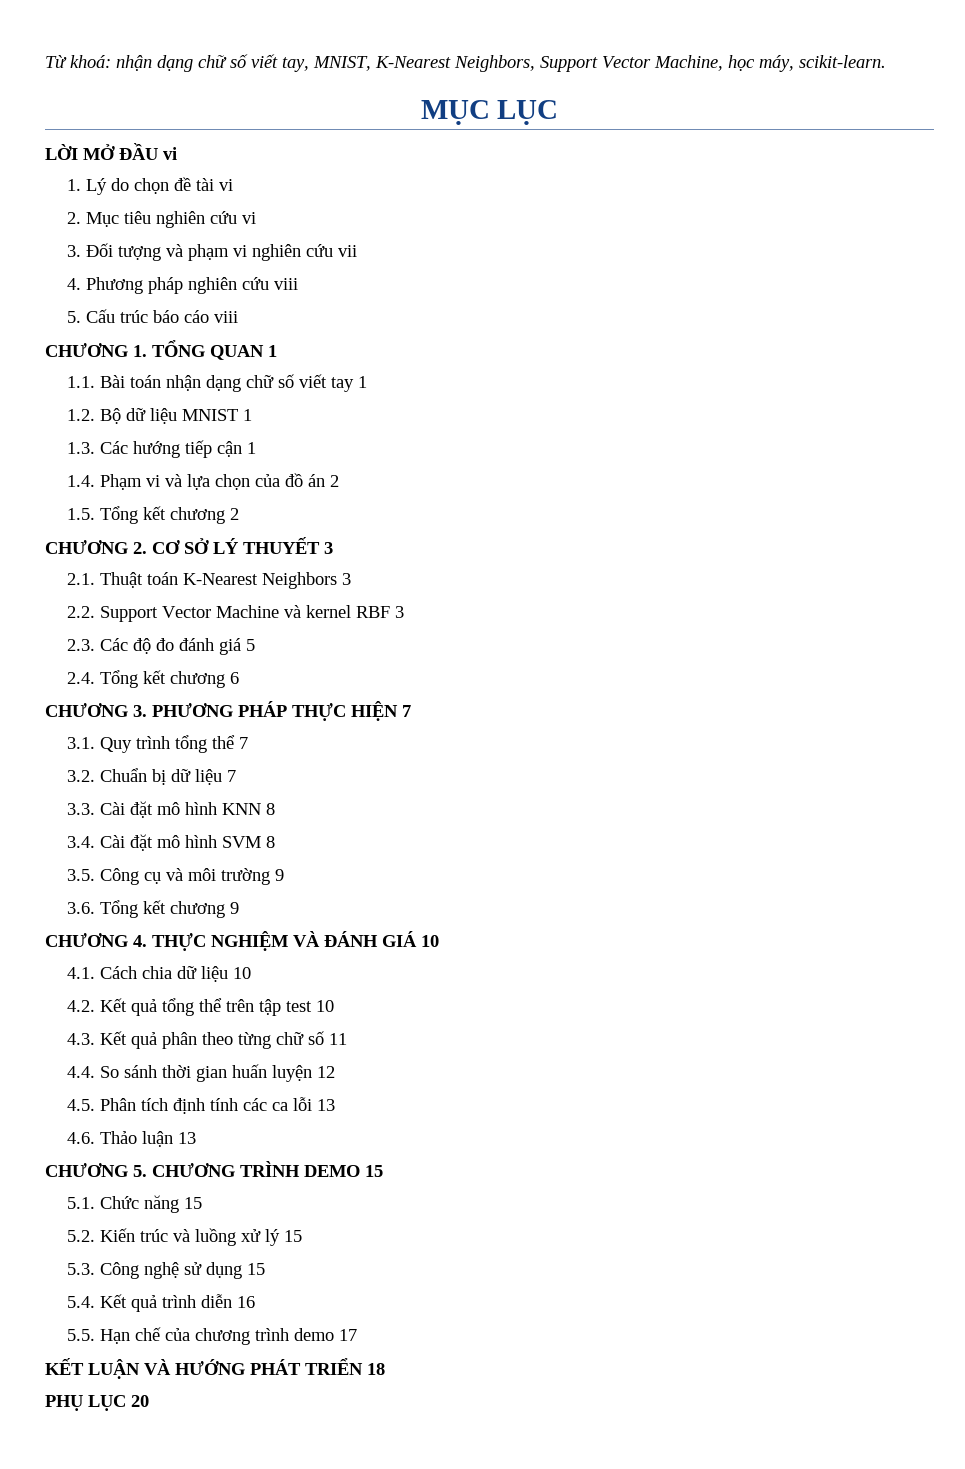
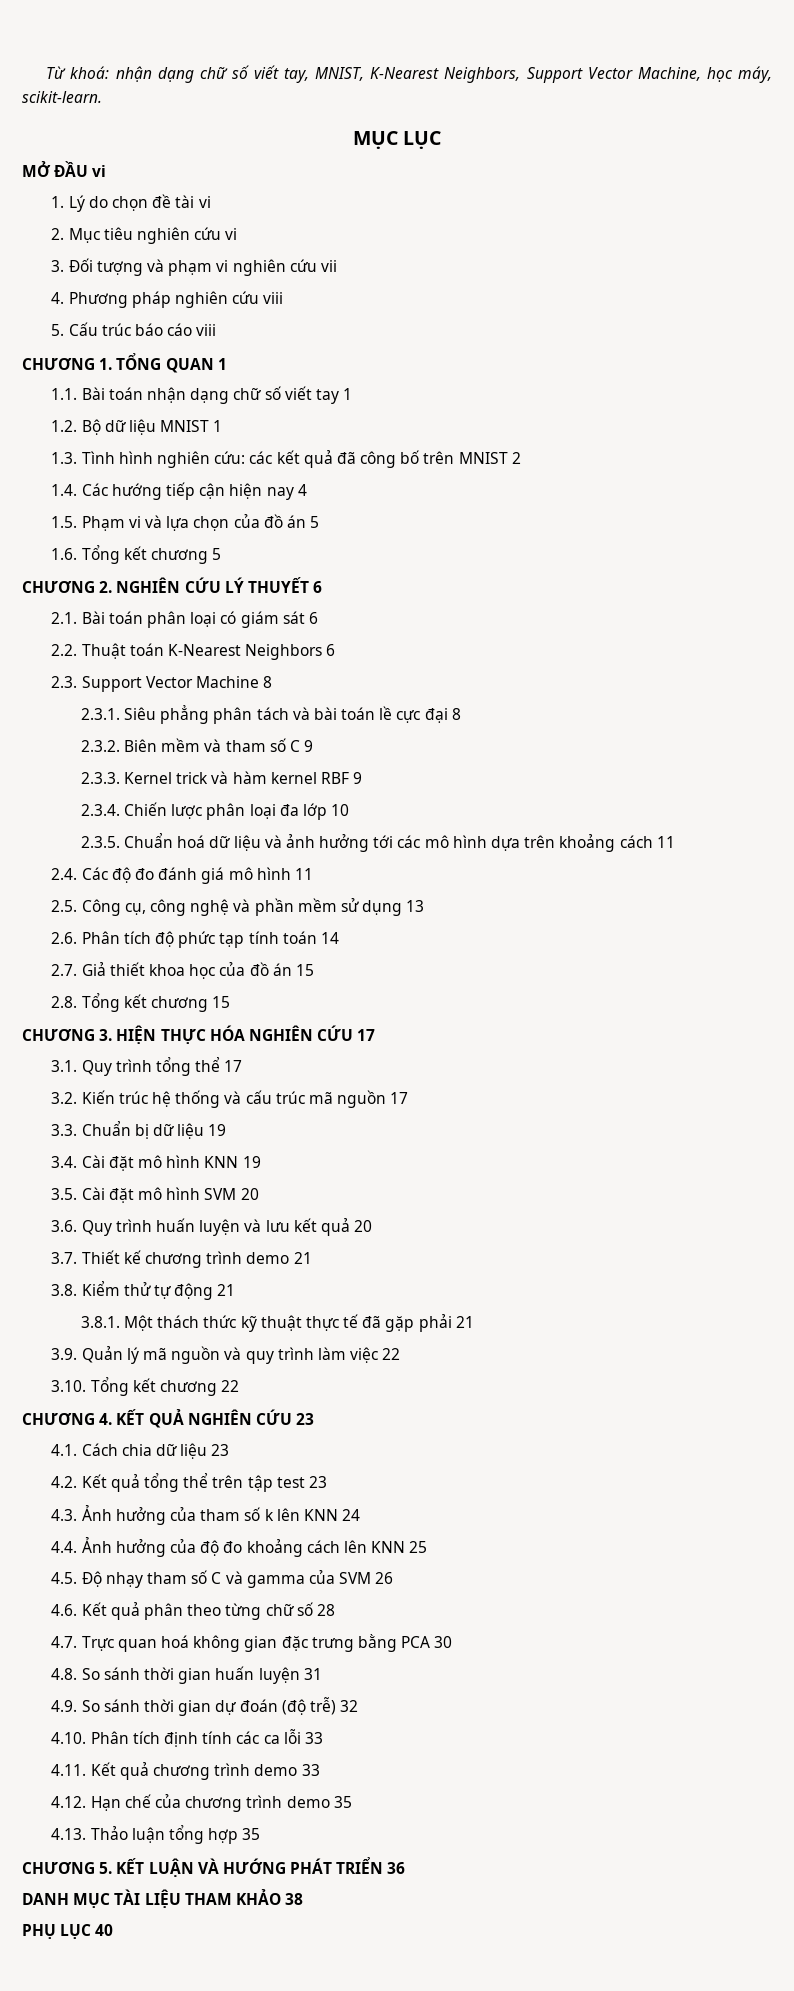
[45,144,78,160] LỜI -> (442, 140) none
[99,440,256,458] [66,475,95,487] Các hướng tiếp cận 1 // 1.4. -> [81,450,521,468] [51,482,307,500] [51,516,78,528] Tình hình nghiên cứu: các kết quả đã công bố trên MNIST 2 // 1.4. Các hướng tiếp cận hiện nay 4 // 1.5.
[329,475,339,487] [66,506,239,524] 2 // 1.5. Tổng kết chương 2 -> [310,516,320,528] [51,545,222,564] 5 // 1.6. Tổng kết chương 5
[152,538,209,554] CƠ SỞ -> [116,577,221,593] NGHIÊN CỨU
[324,542,333,554] 3 -> [313,581,323,593] 6
(95, 579) none -> [81,611,318,628] [51,644,78,656] Bài toán phân loại có giám sát 6 // 2.2.
[341,573,351,585] [66,606,95,618] 3 // 2.2. -> [326,644,336,656] [51,676,78,688] 6 // 2.3.
[283,605,404,618] [66,639,95,651] và kernel RBF 3 // 2.3. -> [263,676,273,688] [80,705,461,724] [80,738,314,752] [80,771,363,784] [80,802,350,820] [80,833,675,852] [51,868,78,880] 8 // 2.3.1. Siêu phẳng phân tách và bài toán lề cực đại 8 // 2.3.2. Biên mềm và tham số C 9 // 2.3.3. Kernel trick và hàm kernel RBF 9 // 2.3.4. Chiến lược phân loại đa lớp 10 // 2.3.5. Chuẩn hoá dữ liệu và ảnh hưởng tới các mô hình dựa trên khoảng cách 11 // 2.4.
[245,639,255,651] [66,670,239,688] 5 // 2.4. Tổng kết chương 6 -> [228,867,313,880] [51,898,425,916] [51,931,339,948] [51,962,314,979] [51,993,231,1012] mô hình 11 // 2.5. Công cụ, công nghệ và phần mềm sử dụng 13 // 2.6. Phân tích độ phức tạp tính toán 14 // 2.7. Giả thiết khoa học của đồ án 15 // 2.8. Tổng kết chương 15
[152,701,411,721] PHƯƠNG PHÁP THỰC HIỆN 7 -> [116,1025,376,1044] HIỆN THỰC HÓA NGHIÊN CỨU 17
[238,737,248,749] 7 -> [224,1060,243,1072] 17
[99,768,236,785] [66,801,275,818] Chuẩn bị dữ liệu 7 // 3.3. Cài đặt mô hình KNN 8 -> [81,1090,409,1108] [51,1121,227,1139] Kiến trúc hệ thống và cấu trúc mã nguồn 17 // 3.3. Chuẩn bị dữ liệu 19
[221,836,275,848] SVM 8 -> [204,1156,261,1168] KNN 19
[99,868,284,885] [66,900,239,918] Công cụ và môi trường 9 // 3.6. Tổng kết chương 9 -> [81,1187,259,1203] [51,1218,373,1236] [51,1250,312,1268] [51,1281,236,1300] [80,1314,474,1332] [51,1346,401,1364] [51,1377,240,1396] Cài đặt mô hình SVM 20 // 3.6. Quy trình huấn luyện và lưu kết quả 20 // 3.7. Thiết kế chương trình demo 21 // 3.8. Kiểm thử tự động 21 // 3.8.1. Một thách thức kỹ thuật thực tế đã gặp phải 21 // 3.9. Quản lý mã nguồn và quy trình làm việc 22 // 3.10. Tổng kết chương 22
[152,931,439,951] THỰC NGHIỆM VÀ ĐÁNH GIÁ 10 -> [116,1409,315,1428] KẾT QUẢ NGHIÊN CỨU 23
[232,967,251,979] 10 -> [211,1444,230,1456] 23
[315,1000,334,1012] 10 -> [308,1476,327,1488] 23
(95, 1039) none -> [81,1505,361,1525] [51,1537,428,1557] [51,1570,394,1588] [51,1604,78,1616] Ảnh hưởng của tham số k lên KNN 24 // 4.4. Ảnh hưởng của độ đo khoảng cách lên KNN 25 // 4.5. Độ nhạy tham số C và gamma của SVM 26 // 4.6.
[328,1033,347,1045] [66,1066,95,1078] 11 // 4.4. -> [316,1604,335,1616] [51,1634,453,1652] [51,1668,78,1680] 28 // 4.7. Trực quan hoá không gian đặc trưng bằng PCA 30 // 4.8.
[316,1066,335,1078] [66,1099,95,1111] 12 // 4.5. -> [303,1668,322,1680] [51,1697,359,1716] [51,1732,87,1744] 31 // 4.9. So sánh thời gian dự đoán (độ trễ) 32 // 4.10.
[316,1099,335,1111] [66,1131,196,1147] [45,1161,383,1177] [66,1195,202,1213] [66,1228,302,1246] [66,1262,265,1279] [66,1294,255,1312] [66,1329,95,1341] 13 // 4.6. Thảo luận 13 // CHƯƠNG 5. CHƯƠNG TRÌNH DEMO 15 // 5.1. Chức năng 15 // 5.2. Kiến trúc và luồng xử lý 15 // 5.3. Công nghệ sử dụng 15 // 5.4. Kết quả trình diễn 16 // 5.5. -> [304,1732,323,1744] [51,1762,320,1780] [51,1796,87,1808] 33 // 4.11. Kết quả chương trình demo 33 // 4.12.
[338,1329,357,1341] 17 // -> [333,1796,352,1808] [51,1825,261,1844] [22,1862,113,1874] 35 // 4.13. Thảo luận tổng hợp 35 // CHƯƠNG 5.
[367,1363,385,1375] 18 -> [387,1862,406,1874] [22,1889,304,1908] 36 // DANH MỤC TÀI LIỆU THAM KHẢO 38
[131,1395,149,1407] 20 -> [95,1924,114,1936] 40

